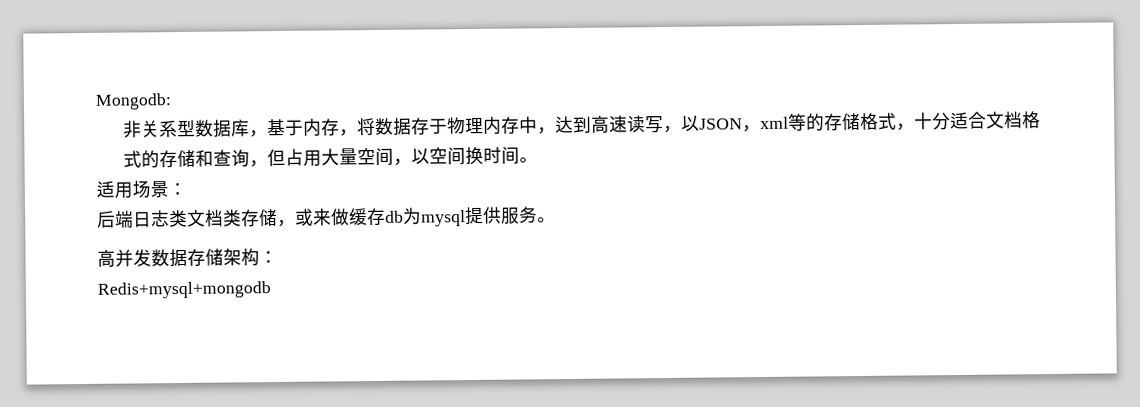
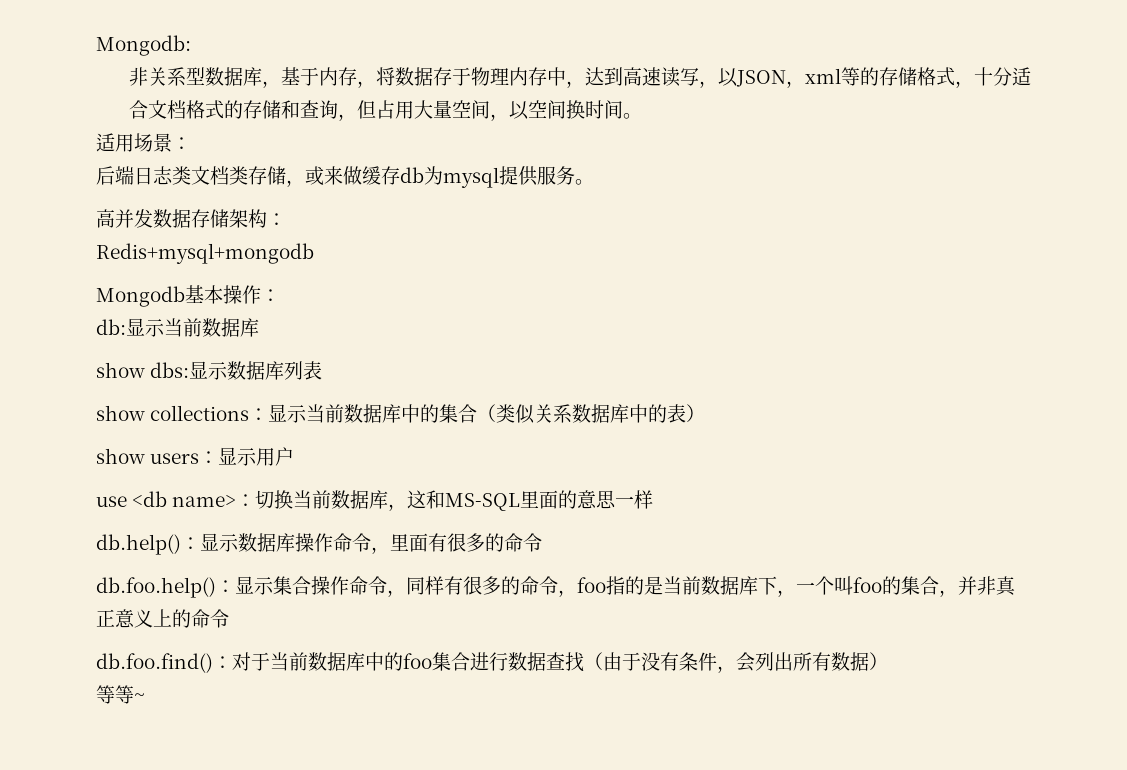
(271, 290) none -> [96,285,280,307] [96,318,259,337] [96,361,323,380] [96,404,706,424] [96,447,295,466] [96,490,654,511] [96,533,542,555] [96,576,1016,598] [96,609,229,628] [96,652,888,673] [96,685,145,704] // Mongodb基本操作： // db:显示当前数据库 // show dbs:显示数据库列表 // show collections：显示当前数据库中的集合（类似关系数据库中的表） // show users：显示用户 // use <db name>：切换当前数据库，这和MS-SQL里面的意思一样 // db.help()：显示数据库操作命令，里面有很多的命令 // db.foo.help()：显示集合操作命令，同样有很多的命令，foo指的是当前数据库下，一个叫foo的集合，并非真正意义上的命令 // db.foo.find()：对于当前数据库中的foo集合进行数据查找（由于没有条件，会列出所有数据） // 等等~

